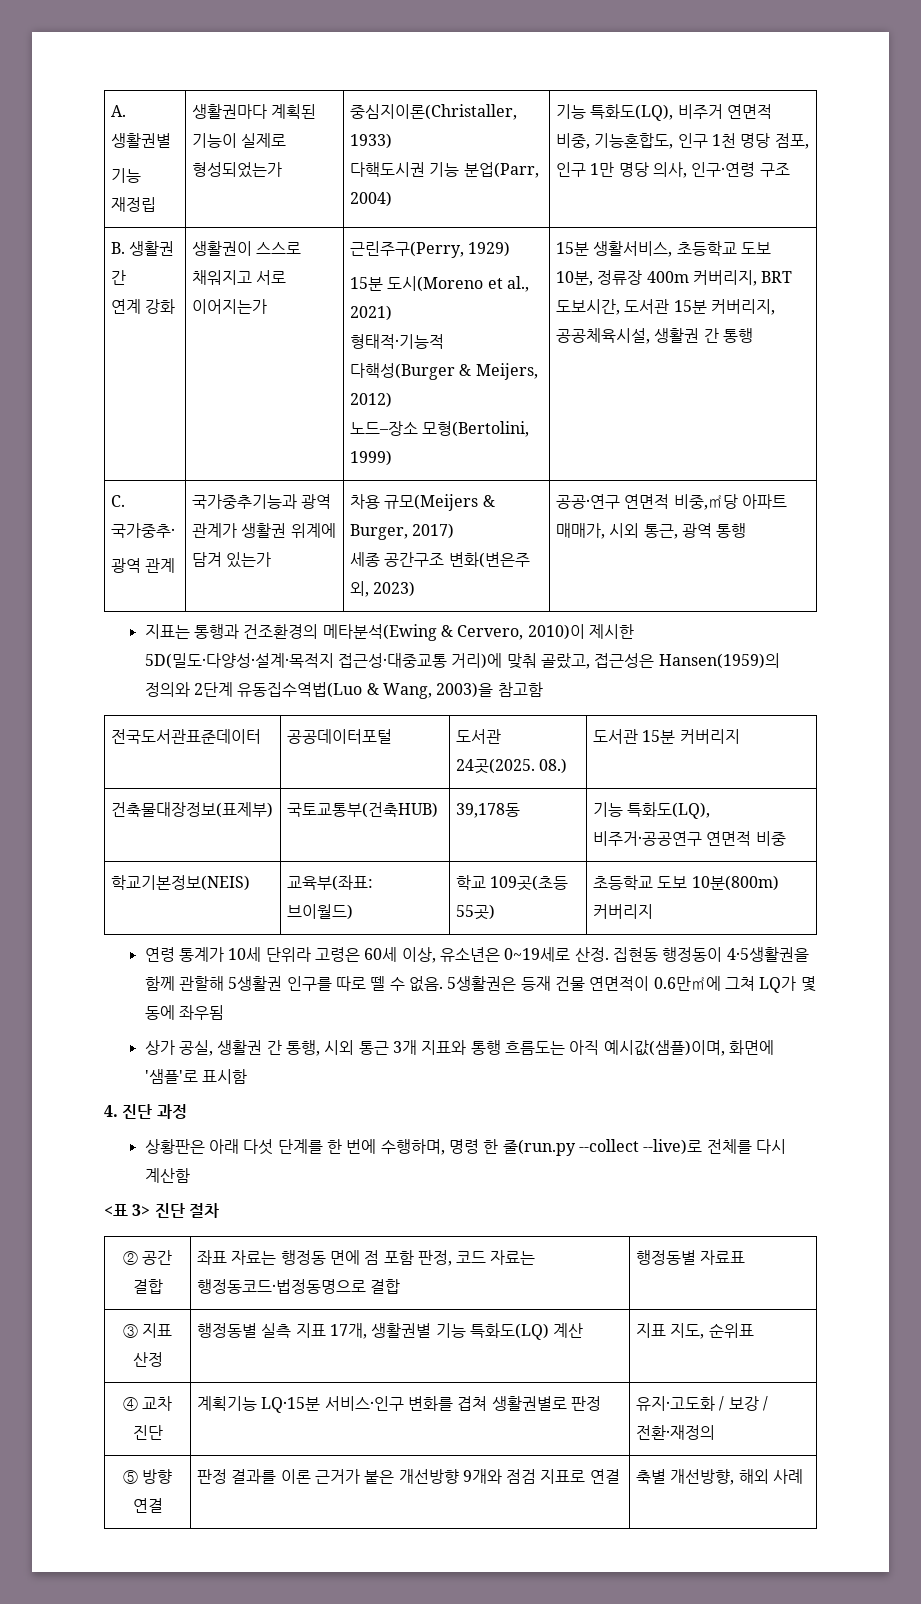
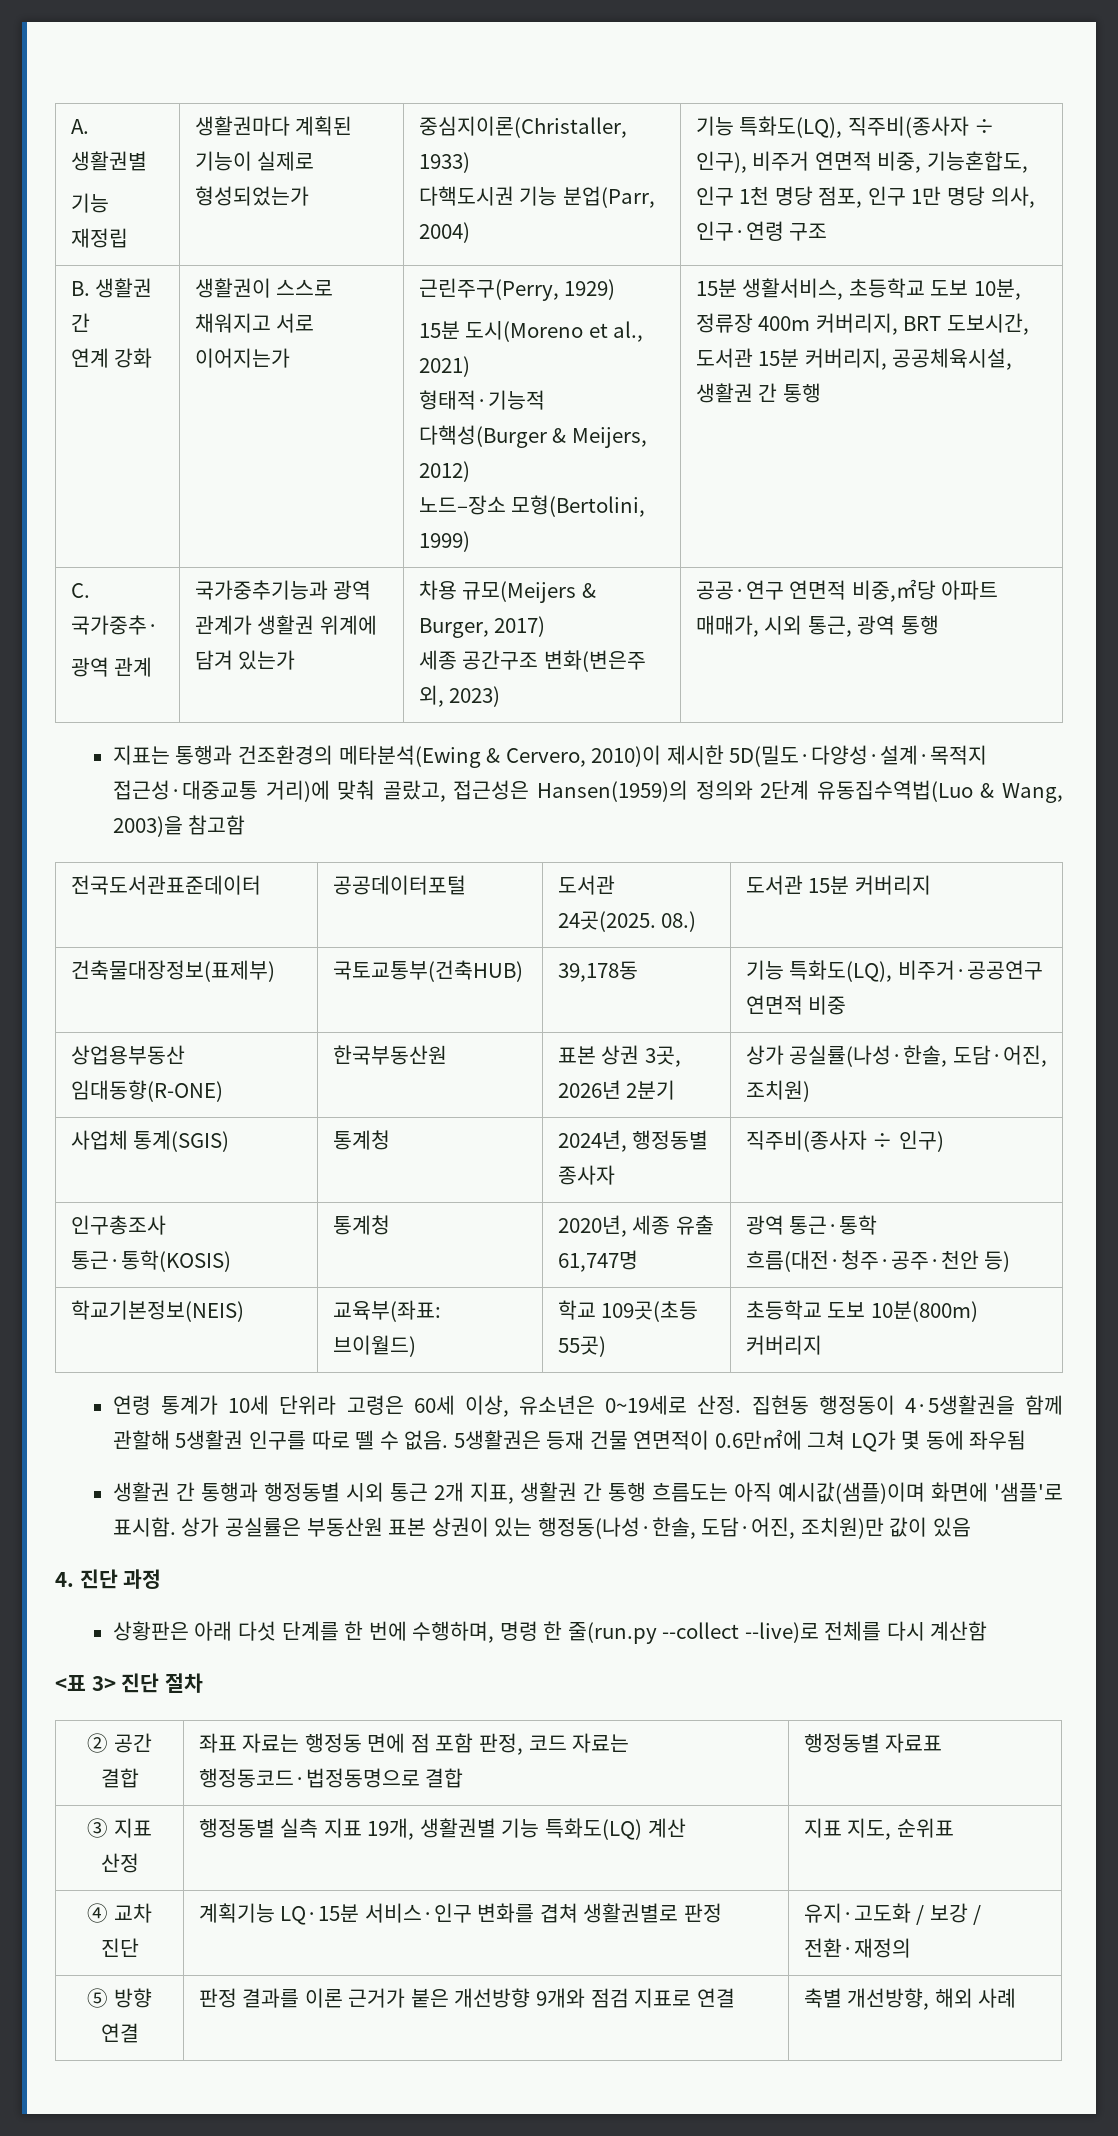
(674, 112) none -> [847,116,996,138] [695,151,747,173] 직주비(종사자 ÷ 인구),
(786, 838) none -> [70,1045,185,1065] [70,1080,223,1102] [332,1045,447,1065] [557,1045,681,1067] [557,1080,676,1100] [745,1045,1047,1067] [745,1080,810,1102] [70,1130,230,1152] [332,1130,390,1150] [557,1130,709,1152] [557,1165,615,1185] [745,1130,944,1152] [70,1215,166,1235] [70,1250,231,1272] [332,1215,390,1235] [557,1215,714,1237] [557,1250,638,1272] [745,1215,878,1235] [745,1250,1011,1272] // 상업용부동산 임대동향(R-ONE) | 한국부동산원 | 표본 상권 3곳, 2026년 2분기 | 상가 공실률(나성·한솔, 도담·어진, 조치원) // 사업체 통계(SGIS) | 통계청 | 2024년, 행정동별 종사자 | 직주비(종사자 ÷ 인구) // 인구총조사 통근·통학(KOSIS) | 통계청 | 2020년, 세종 유출 61,747명 | 광역 통근·통학 흐름(대전·청주·공주·천안 등)
[144,1040,467,1056] 상가 공실, 생활권 간 통행, 시외 통근 3개 지표와 -> [112,1482,602,1504] 생활권 간 통행과 행정동별 시외 통근 2개 지표, 생활권 간
[603,1040,725,1056] 예시값(샘플)이며, -> [777,1482,925,1504] 예시값(샘플)이며
[202,1069,248,1084] 표시함 -> [112,1517,971,1539] 표시함. 상가 공실률은 부동산원 표본 상권이 있는 행정동(나성·한솔, 도담·어진, 조치원)만 값이 있음
[329,1323,367,1339] 17개, -> [367,1818,415,1840] 19개,

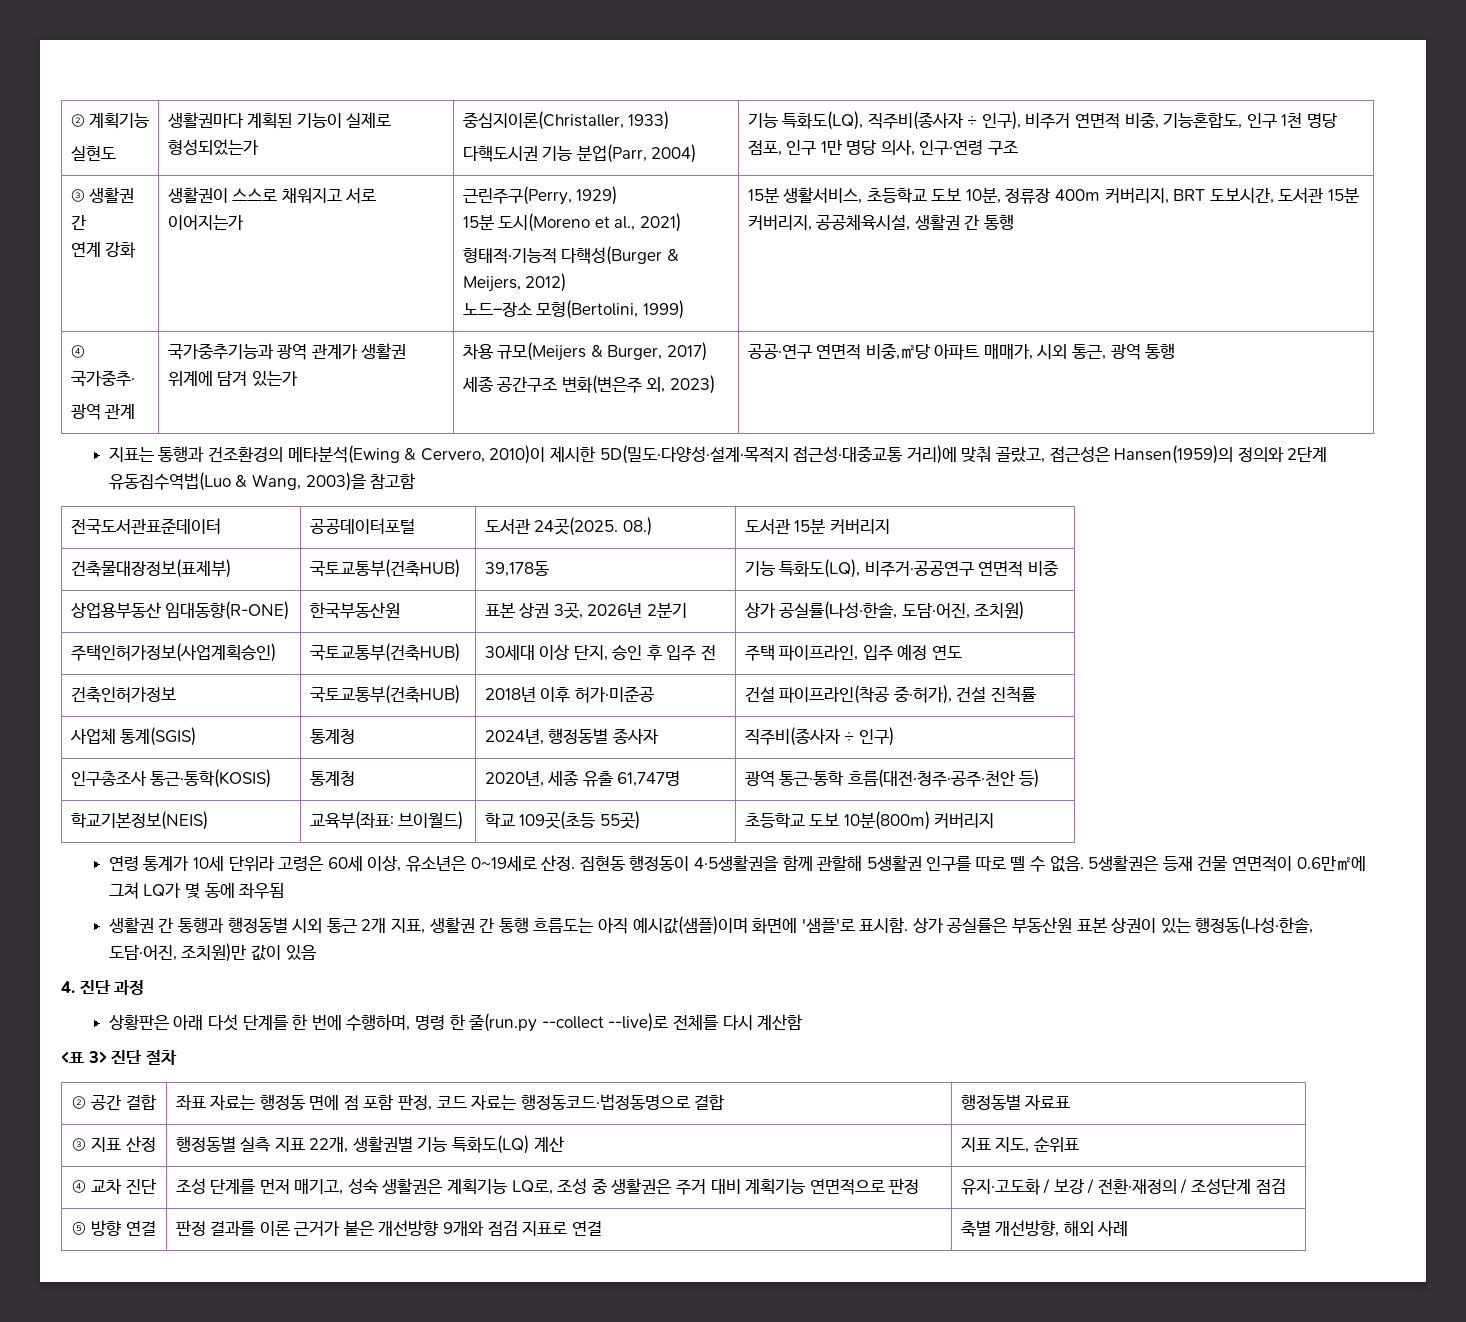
[70,119,89,134] [70,151,147,171] [70,193,109,213] [70,228,128,248] A. 생활권별 // 기능 재정립 -> [70,113,150,129] [70,146,116,161] ② 계획기능 // 실현도
[70,281,90,296] B. -> [70,189,85,202] ③
[70,583,90,598] C. -> [70,345,85,358] ④
(810, 1091) none -> [70,643,276,662] [309,643,460,662] [484,645,717,661] [744,644,962,661] [70,687,176,703] [309,685,460,704] [484,686,654,703] [744,685,1036,704] // 주택인허가정보(사업계획승인) | 국토교통부(건축HUB) | 30세대 이상 단지, 승인 후 입주 전 | 주택 파이프라인, 입주 예정 연도 // 건축인허가정보 | 국토교통부(건축HUB) | 2018년 이후 허가·미준공 | 건설 파이프라인(착공 중·허가), 건설 진척률
[367,1818,415,1840] 19개, -> [309,1137,349,1153] 22개,
[198,1903,679,1925] 계획기능 LQ·15분 서비스·인구 변화를 겹쳐 생활권별로 -> [175,1178,885,1195] 조성 단계를 먼저 매기고, 성숙 생활권은 계획기능 LQ로, 조성 중 생활권은 주거 대비 계획기능 연면적으로
(911, 1948) none -> [1180,1178,1286,1194] / 조성단계 점검

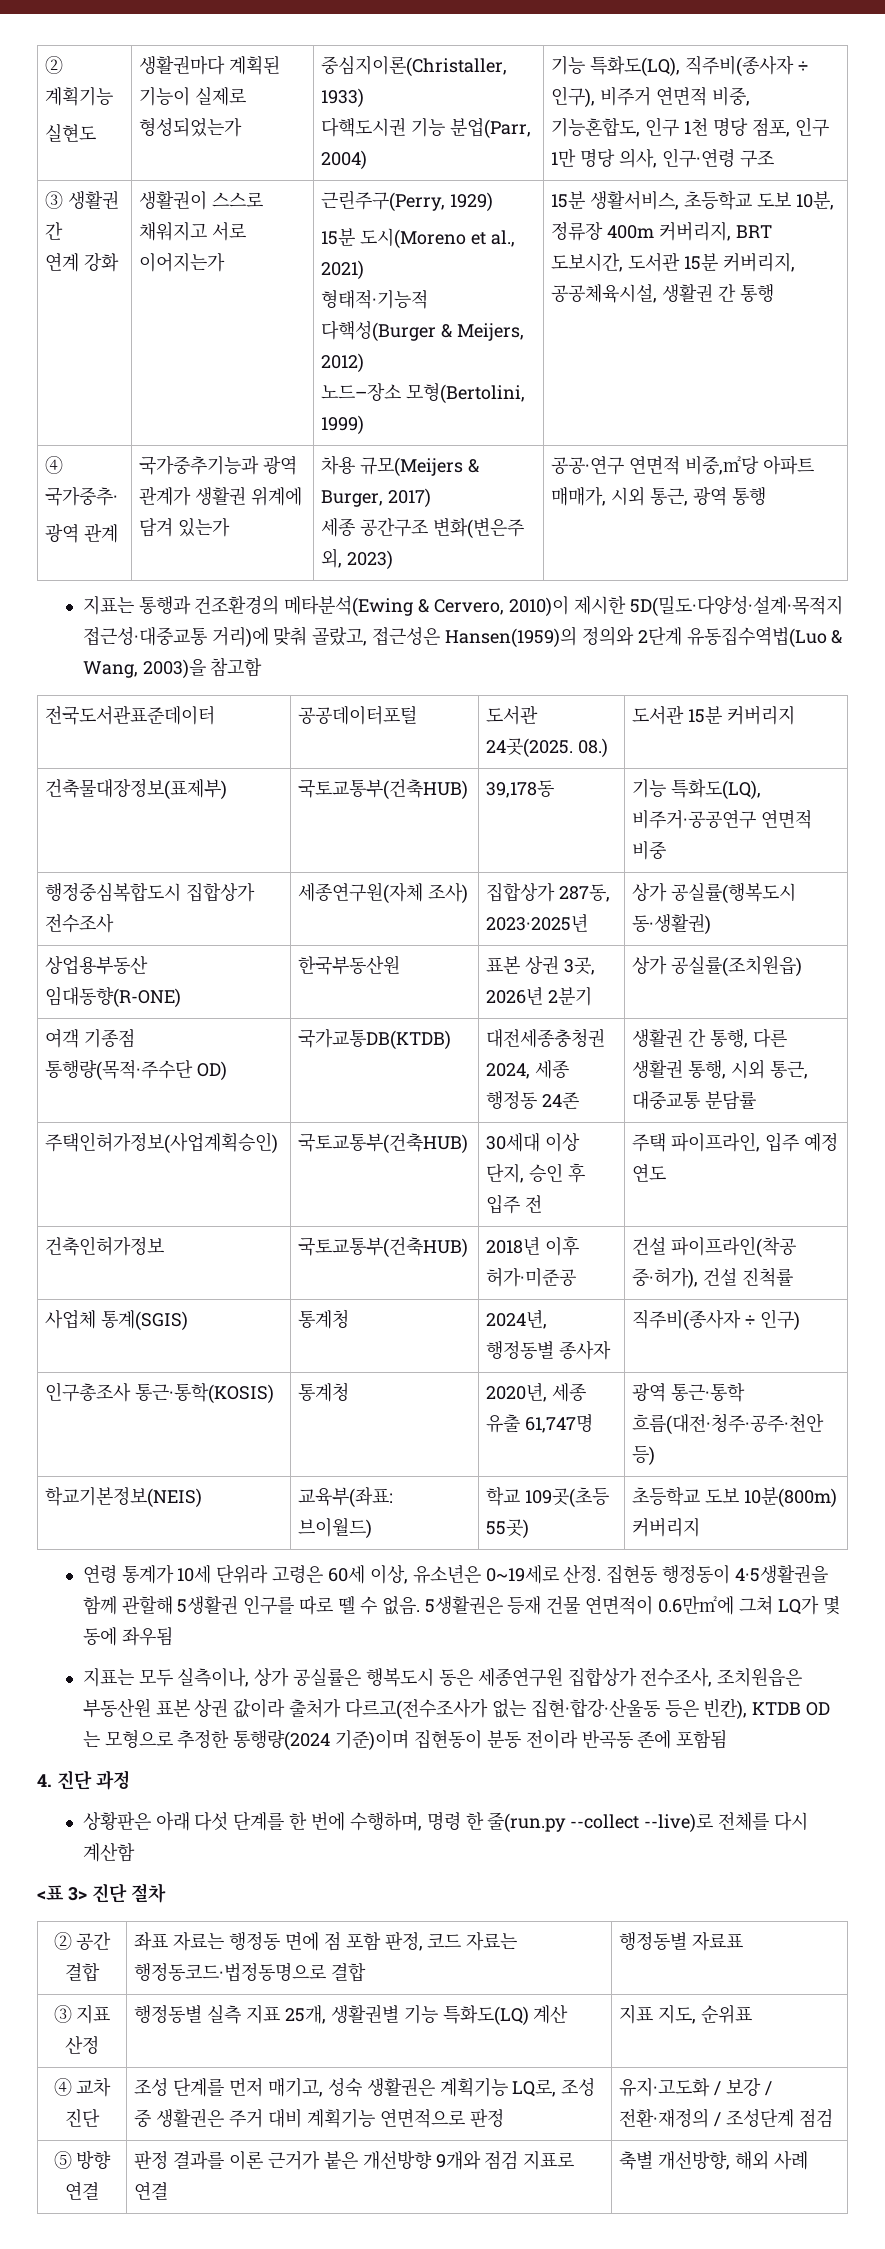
(1058, 568) none -> [45,883,256,902] [45,914,115,933] [298,882,469,904] [486,883,611,902] [486,913,589,932] [632,883,797,904] [632,914,712,935] // 행정중심복합도시 집합상가 전수조사 | 세종연구원(자체 조사) | 집합상가 287동, 2023·2025년 | 상가 공실률(행복도시 동·생활권)
[779,601,1025,620] 공실률(나성·한솔, 도담·어진, 조치원) -> [671,955,803,977] [45,1029,136,1048] [45,1060,228,1081] [298,1029,452,1050] [486,1028,606,1048] [486,1060,570,1079] [486,1091,580,1109] [632,1028,788,1048] [632,1059,809,1079] [632,1091,757,1110] 공실률(조치원읍) // 여객 기종점 통행량(목적·주수단 OD) | 국가교통DB(KTDB) | 대전세종충청권 2024, 세종 행정동 24존 | 생활권 간 통행, 다른 생활권 통행, 시외 통근, 대중교통 분담률
[108,916,1314,935] [108,943,316,962] 생활권 간 통행과 행정동별 시외 통근 2개 지표, 생활권 간 통행 흐름도는 아직 예시값(샘플)이며 화면에 '샘플'로 표시함. 상가 공실률은 부동산원 표본 상권이 있는 행정동(나성·한솔, 도담·어진, 조치원)만 값이 있음 -> [82,1667,803,1687] [82,1698,831,1720] [82,1730,728,1751] 지표는 모두 실측이나, 상가 공실률은 행복도시 동은 세종연구원 집합상가 전수조사, 조치원읍은 부동산원 표본 상권 값이라 출처가 다르고(전수조사가 없는 집현·합강·산울동 등은 빈칸), KTDB OD 는 모형으로 추정한 통행량(2024 기준)이며 집현동이 분동 전이라 반곡동 존에 포함됨
[309,1137,349,1153] 22개, -> [285,2005,327,2024] 25개,

